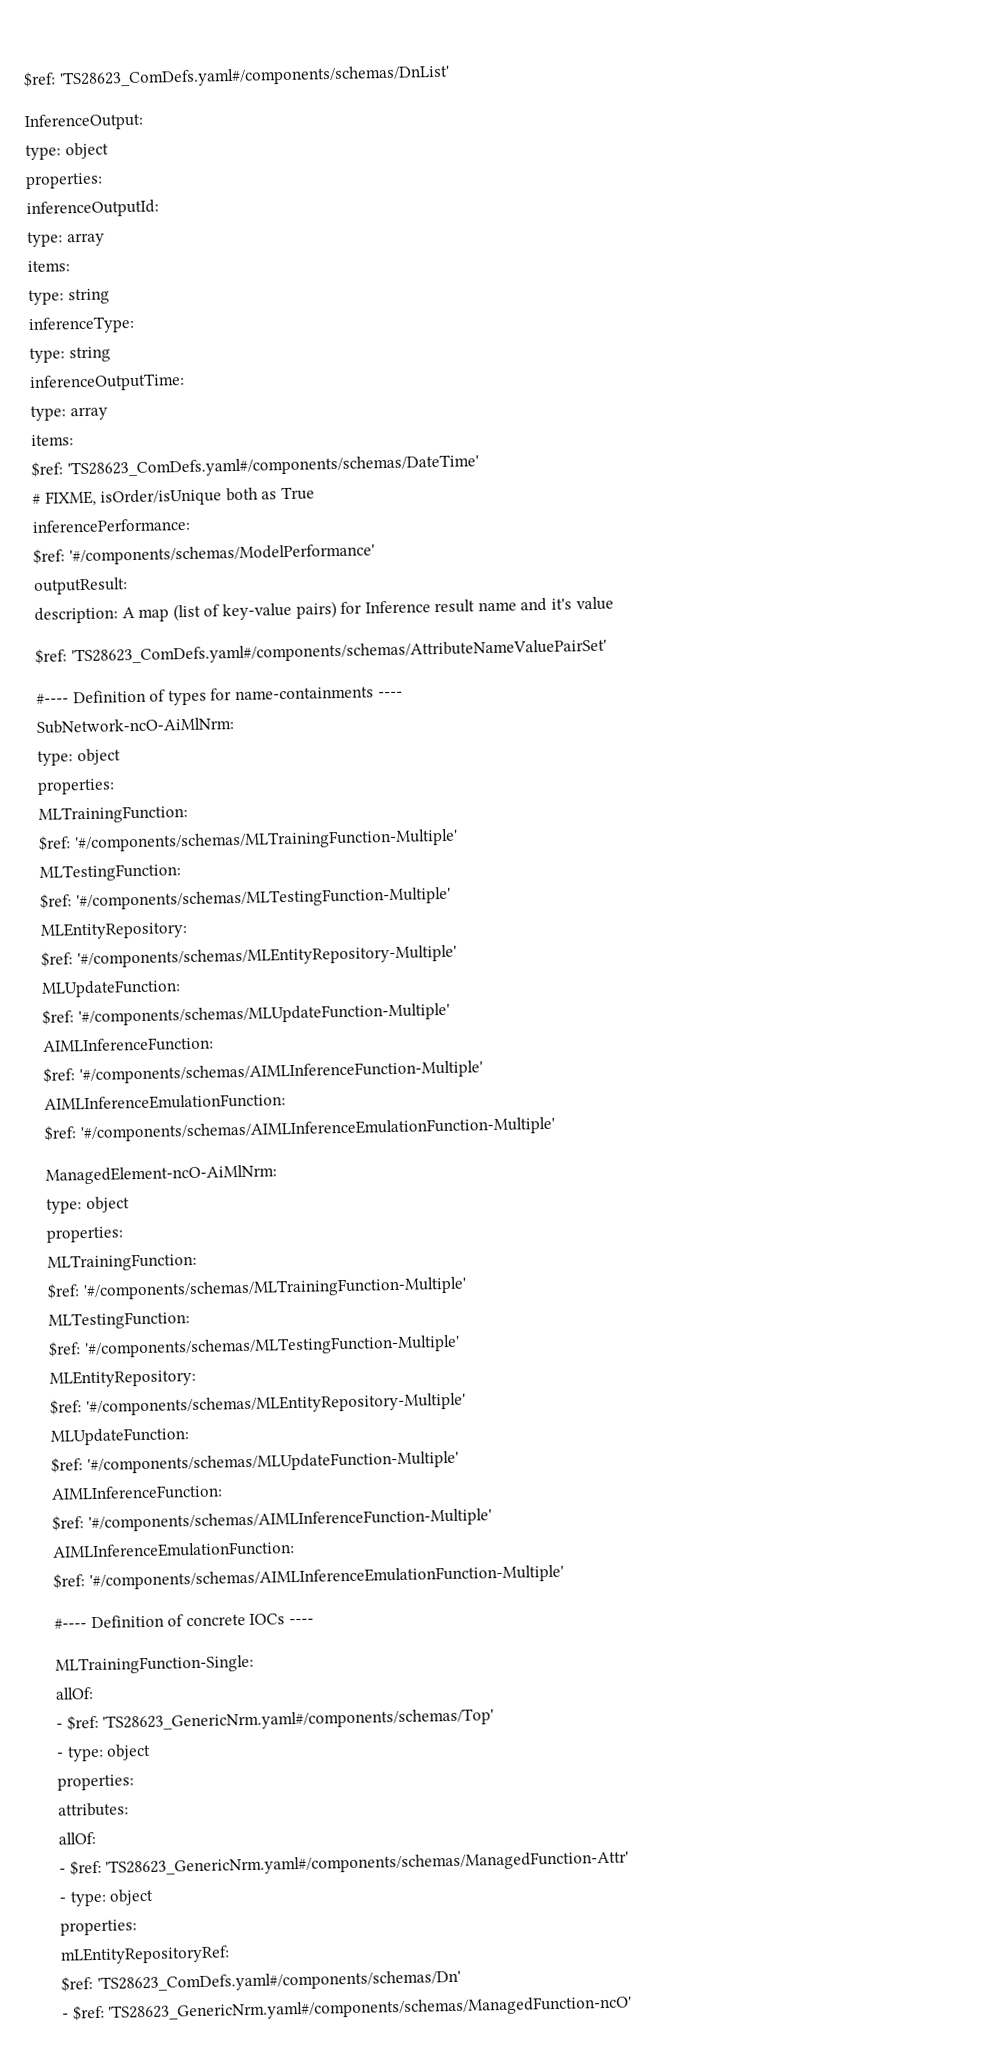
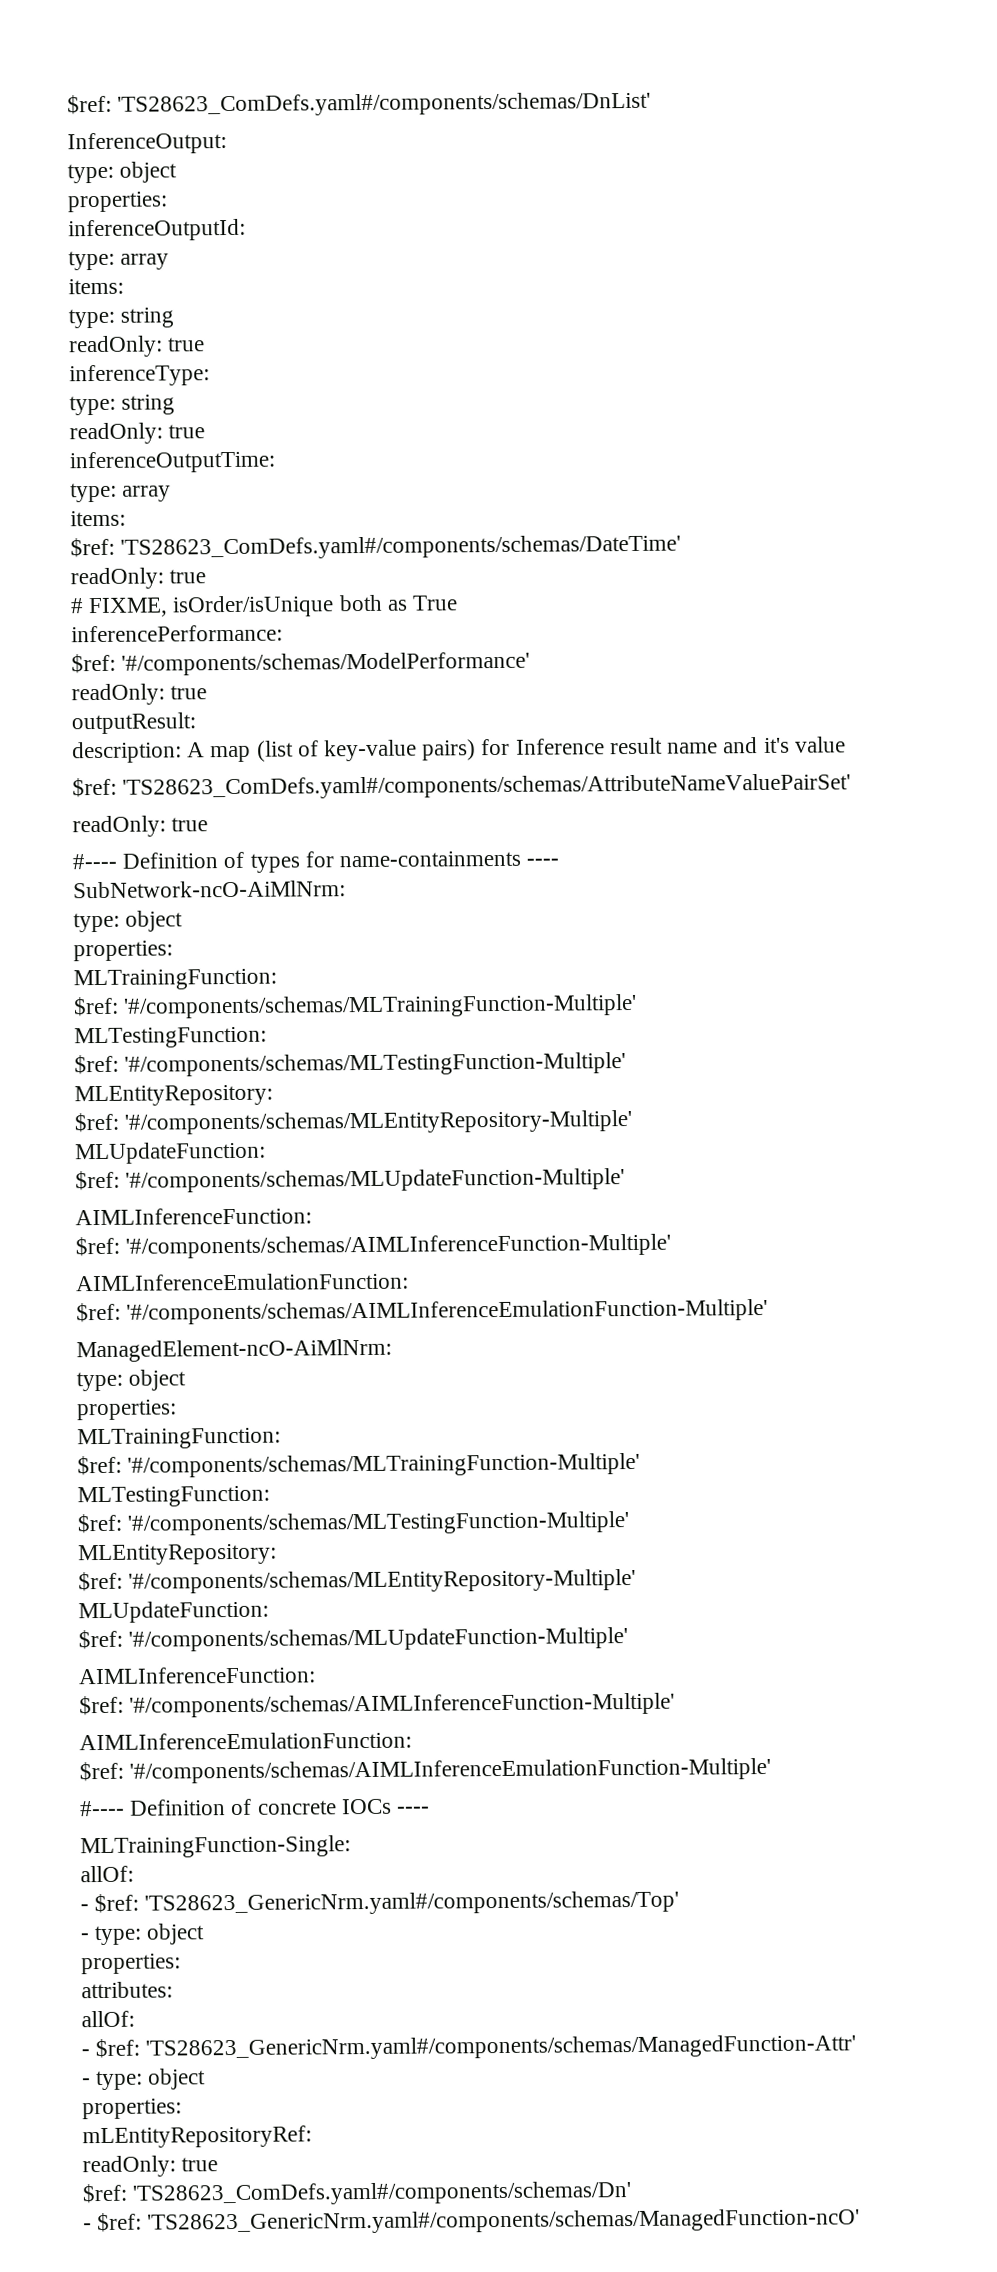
(110, 296) none -> [68,335,206,358] // readOnly: true
(111, 354) none -> [69,422,206,445] // readOnly: true
(479, 466) none -> [70,567,207,590] // readOnly: true
(375, 554) none -> [71,683,208,706] // readOnly: true
(607, 652) none -> [72,815,209,838] // readOnly: true
(230, 1955) none -> [82,2155,219,2178] // readOnly: true

